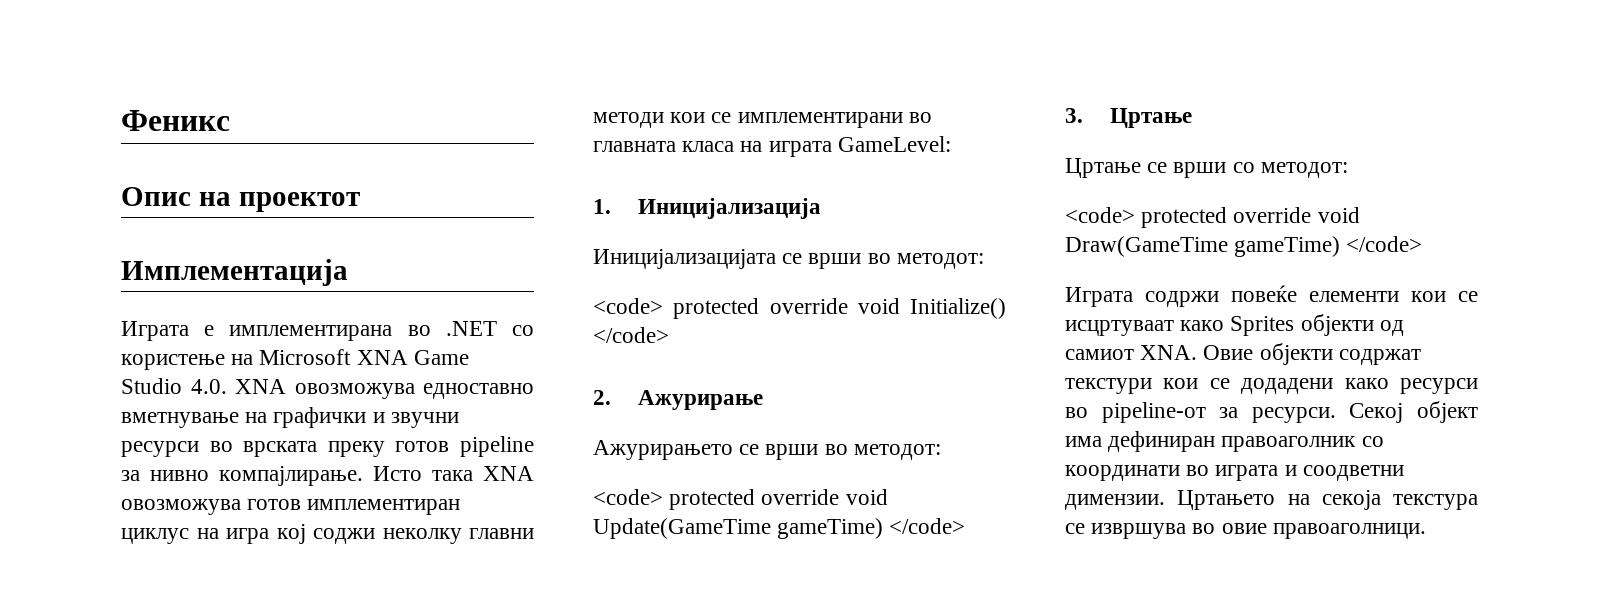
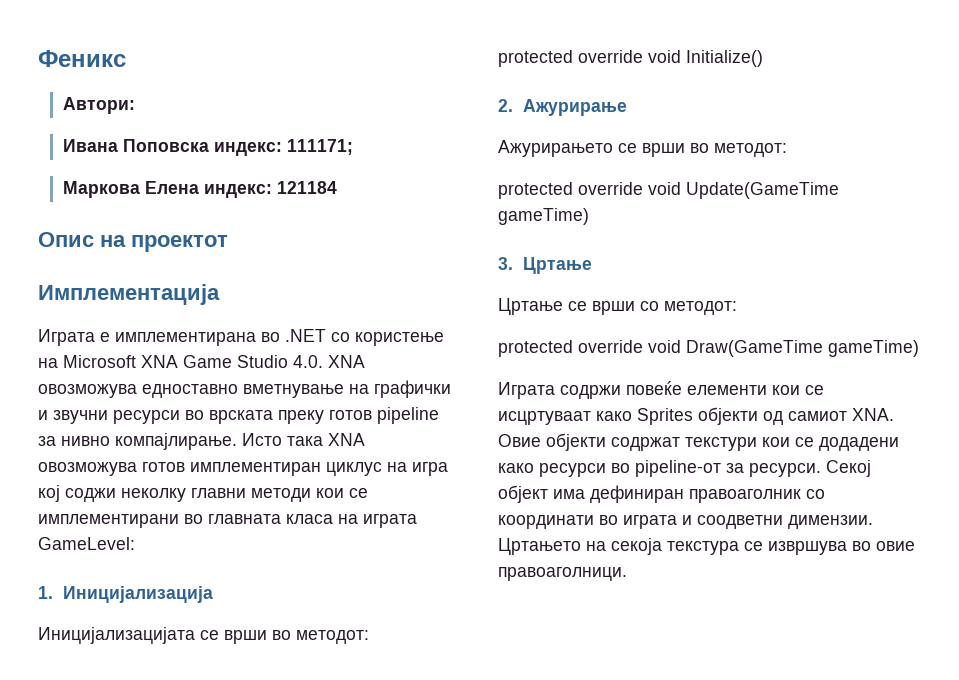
(230, 120) none -> [62,97,135,114] [62,139,353,156] [62,181,337,198] // Автори: // Ивана Поповска индекс: 111171; // Маркова Елена индекс: 121184
[593,298,663,314] <code> -> (369, 637) none
[593,327,669,343] </code> -> (763, 58) none
[593,489,663,505] <code> -> (787, 150) none
[889,518,966,534] </code> -> (589, 216) none
[1065,207,1135,223] <code> -> (737, 308) none
[1346,236,1423,252] </code> -> (919, 348) none

